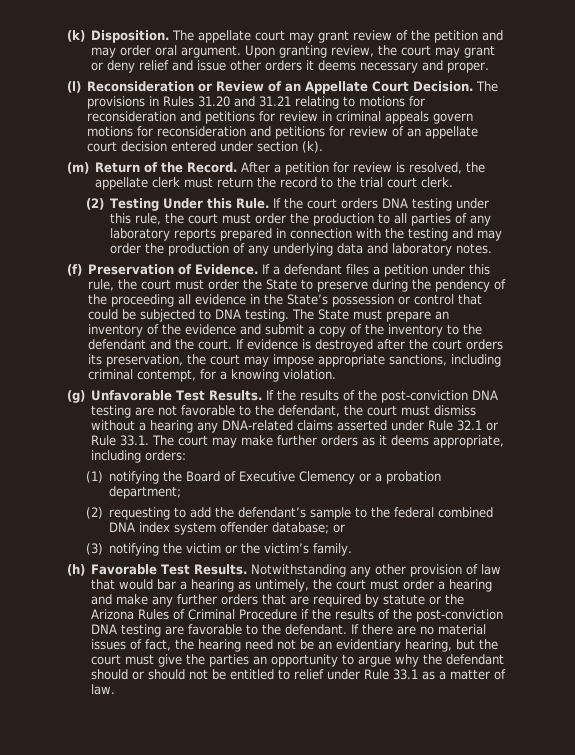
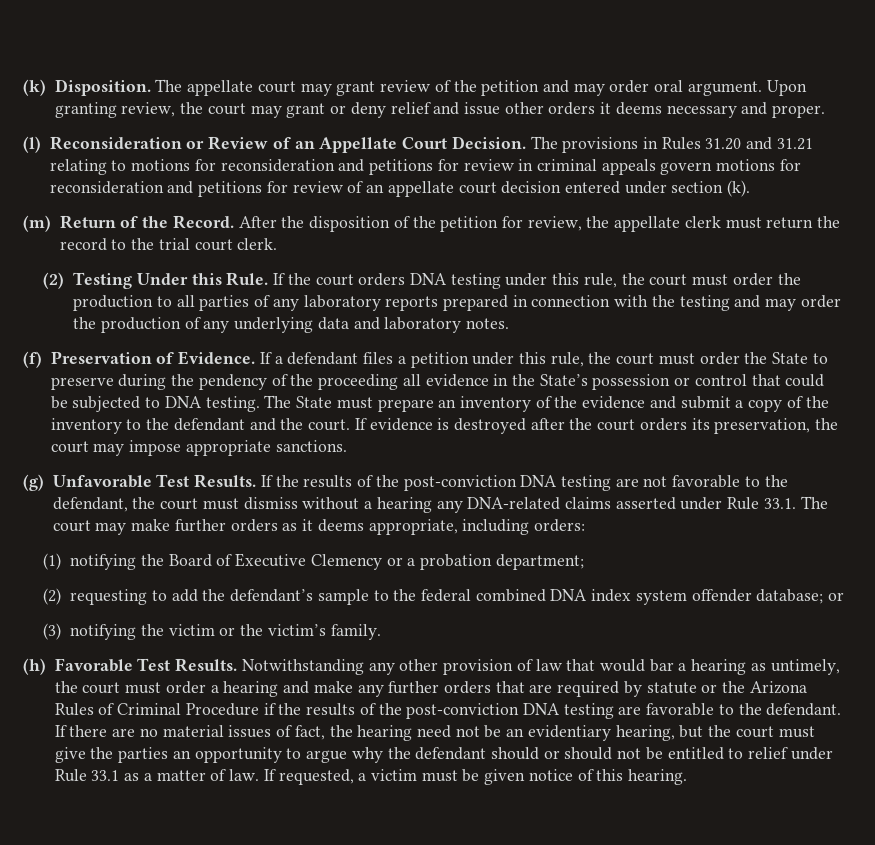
[274,162,463,175] a petition for review is resolved, -> [281,216,582,232] the disposition of the petition for review,
[389,354,502,367] [88,369,337,382] sanctions, including criminal contempt, for a knowing violation. -> [275,440,347,452] sanctions.
[457,420,499,431] [91,435,117,446] 32.1 or Rule -> (760, 503) none
(116, 689) none -> [263,769,688,785] If requested, a victim must be given notice of this hearing.

